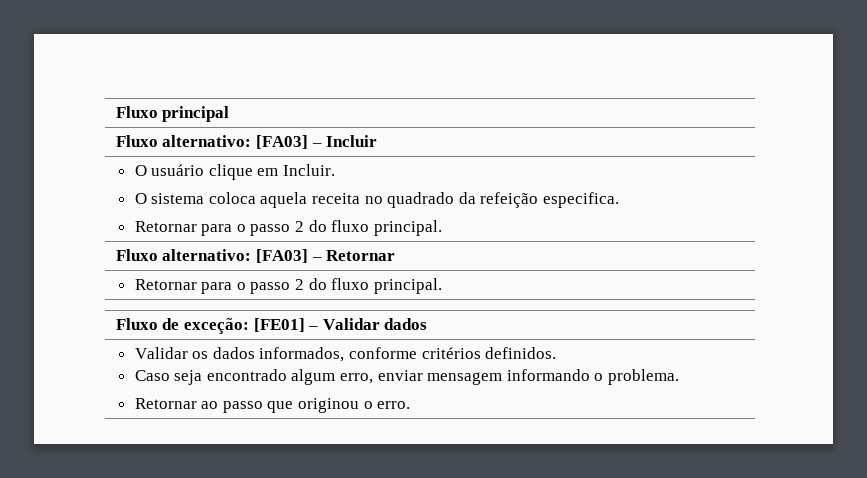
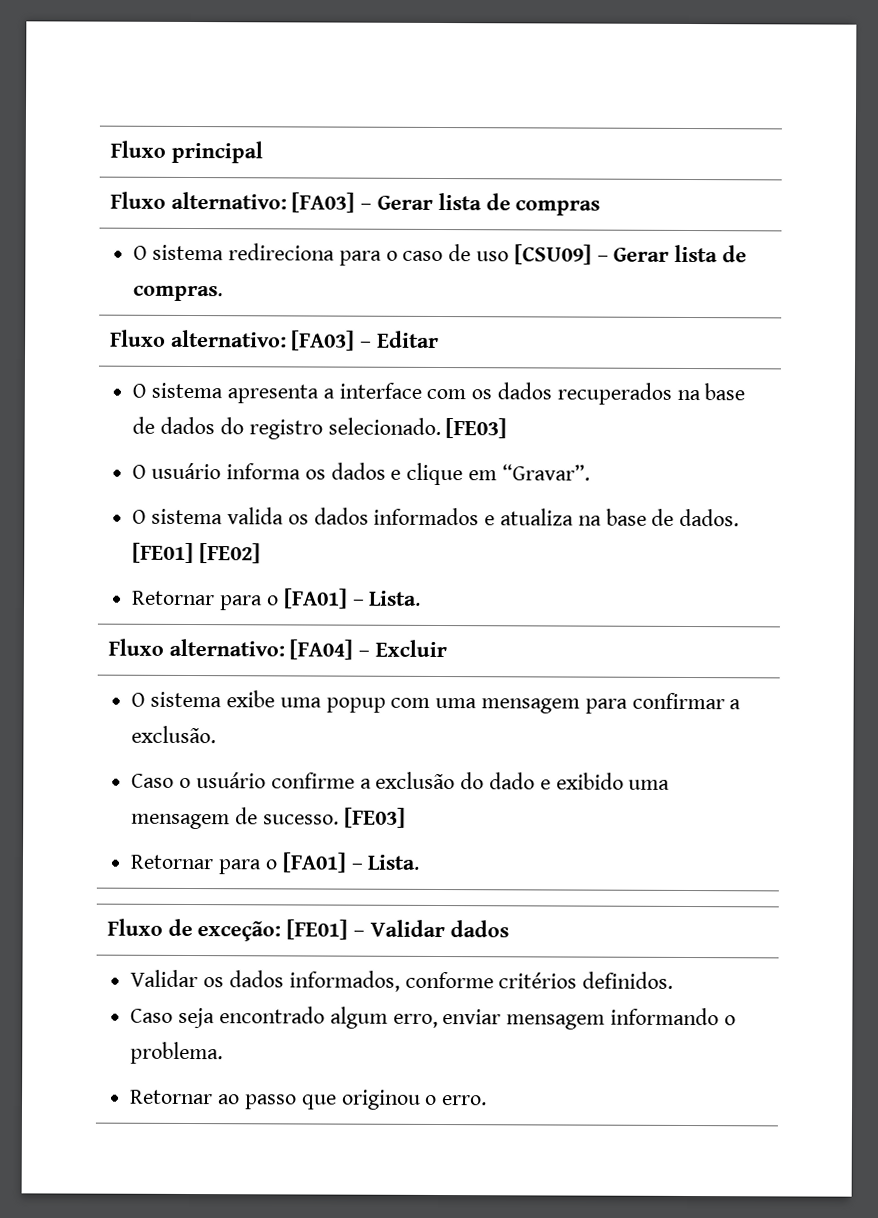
[326,135,378,147] [134,164,335,180] [134,192,619,208] [134,220,442,236] [115,249,396,263] [134,278,442,294] Incluir // O usuário clique em Incluir. // O sistema coloca aquela receita no quadrado da refeição especifica. // Retornar para o passo 2 do fluxo principal. // Fluxo alternativo: [FA03] – Retornar // Retornar para o passo 2 do fluxo principal. -> [377,192,601,216] [133,243,748,266] [133,285,224,302] [109,329,440,351] [132,382,746,405] [132,416,508,440] [132,462,590,486] [132,507,740,527] [132,542,262,564] [132,588,422,611] [107,638,448,660] [131,690,742,714] [131,725,217,744] [131,771,671,790] [131,807,406,830] [130,852,421,875] Gerar lista de compras // O sistema redireciona para o caso de uso [CSU09] – Gerar lista de compras. // Fluxo alternativo: [FA03] – Editar // O sistema apresenta a interface com os dados recuperados na base de dados do registro selecionado. [FE03] // O usuário informa os dados e clique em “Gravar”. // O sistema valida os dados informados e atualiza na base de dados. [FE01] [FE02] // Retornar para o [FA01] – Lista. // Fluxo alternativo: [FA04] – Excluir // O sistema exibe uma popup com uma mensagem para confirmar a exclusão. // Caso o usuário confirme a exclusão do dado e exibido uma mensagem de sucesso. [FE03] // Retornar para o [FA01] – Lista.

